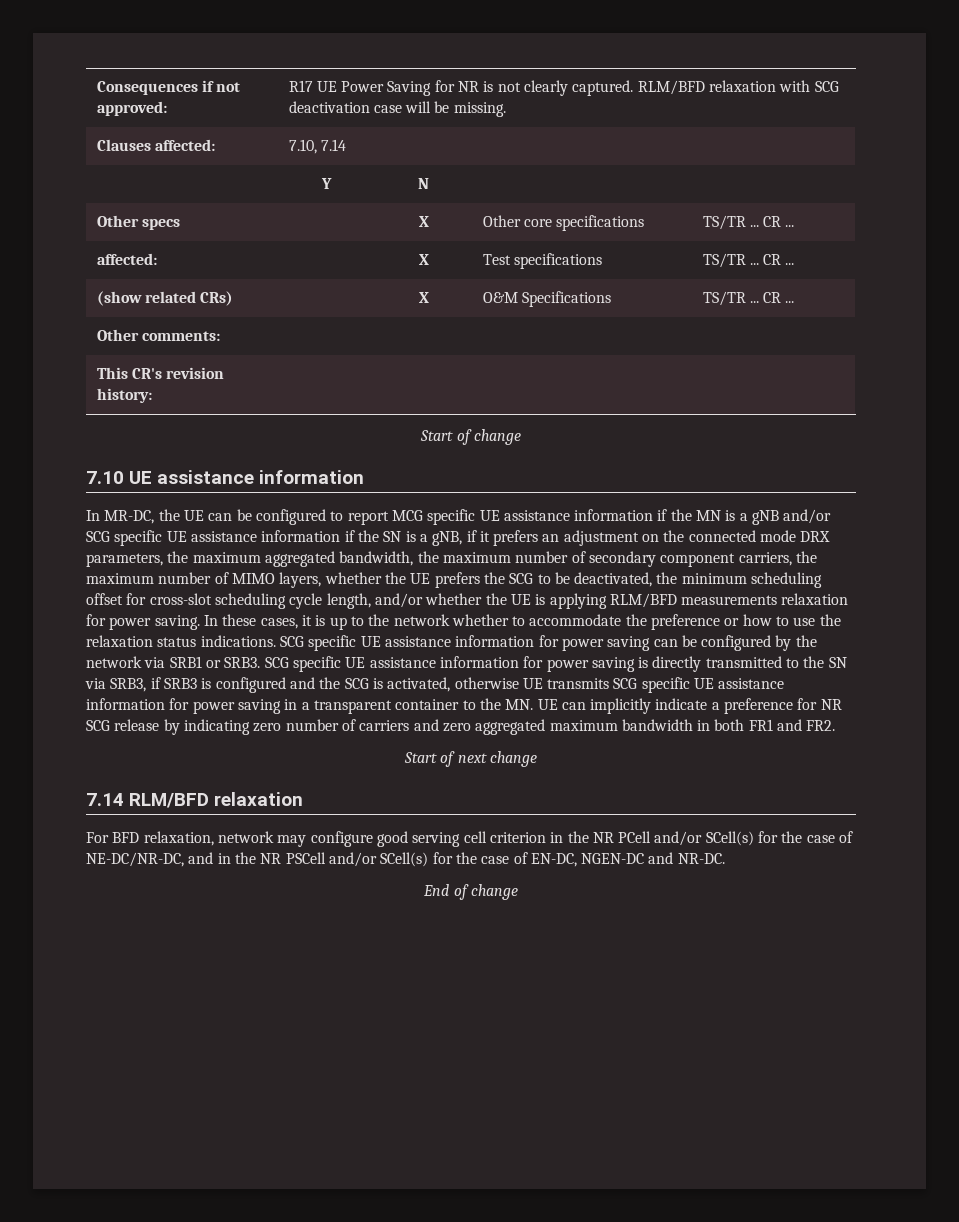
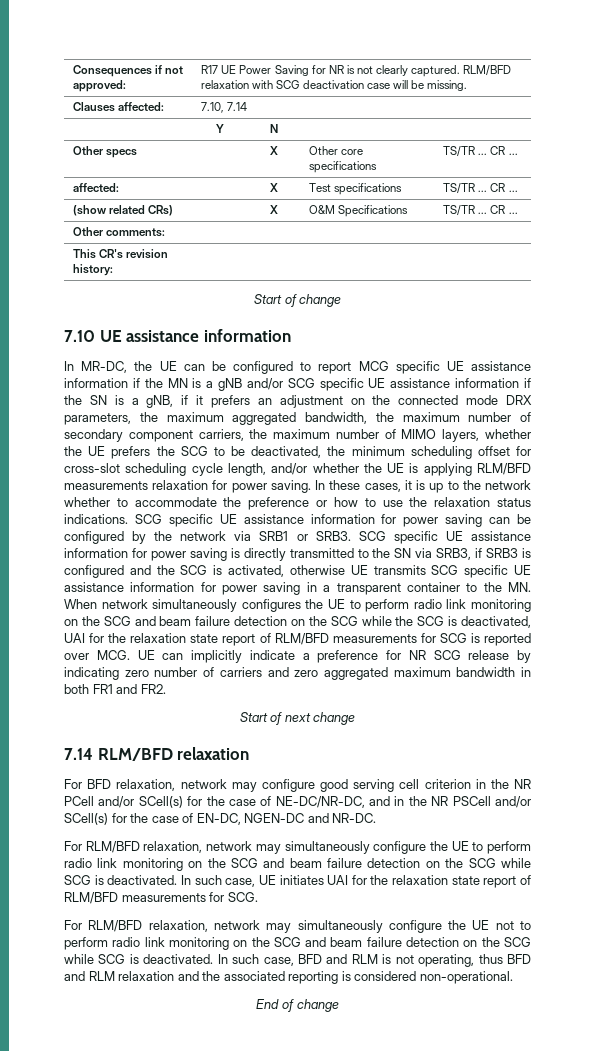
(534, 704) none -> [64,599,532,612] [64,616,531,628] [64,633,531,646] [64,650,130,660] When network simultaneously configures the UE to perform radio link monitoring on the SCG and beam failure detection on the SCG while the SCG is deactivated, UAI for the relaxation state report of RLM/BFD measurements for SCG is reported over MCG.
(725, 858) none -> [64,841,531,854] [64,858,531,871] [64,875,532,888] [64,892,258,904] [64,920,531,933] [64,937,532,950] [64,954,531,967] [64,971,513,984] // For RLM/BFD relaxation, network may simultaneously configure the UE to perform radio link monitoring on the SCG and beam failure detection on the SCG while SCG is deactivated. In such case, UE initiates UAI for the relaxation state report of RLM/BFD measurements for SCG. // For RLM/BFD relaxation, network may simultaneously configure the UE not to perform radio link monitoring on the SCG and beam failure detection on the SCG while SCG is deactivated. In such case, BFD and RLM is not operating, thus BFD and RLM relaxation and the associated reporting is considered non-operational.

